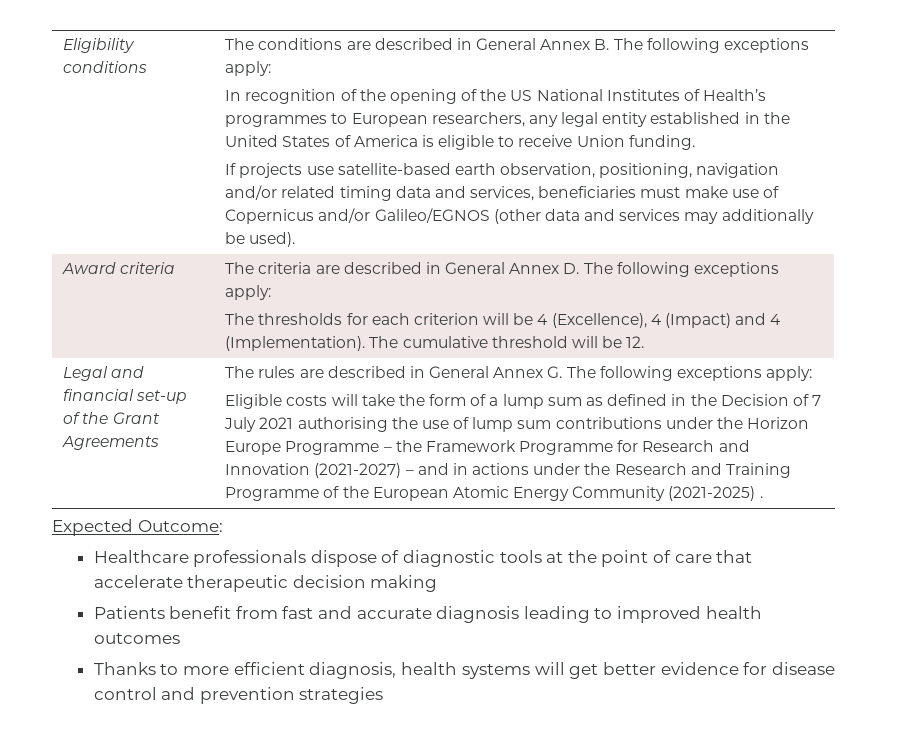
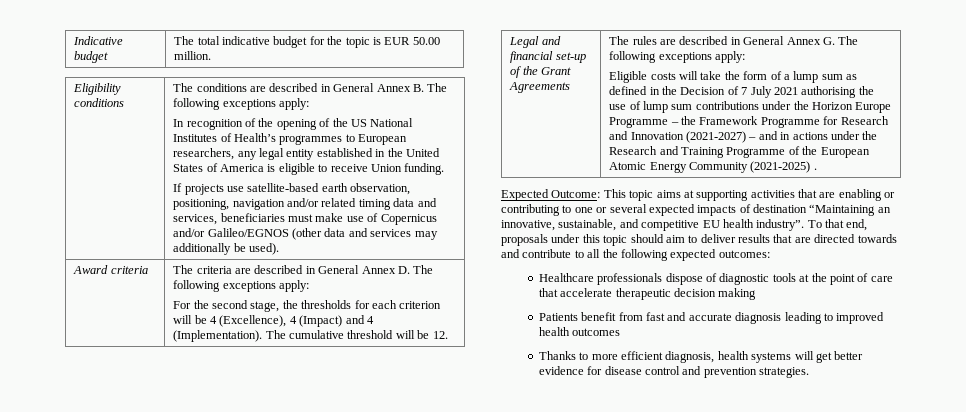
(63, 45) none -> [73,36,124,45] [74,51,109,63] [174,36,440,48] [174,51,212,60] Indicative budget | The total indicative budget for the topic is EUR 50.00 million. //
[225,313,255,325] The -> [173,300,298,312] For the second stage, the
(223, 526) none -> [603,189,896,201] [501,204,891,216] [501,219,868,231] [501,234,897,246] [501,249,770,261] This topic aims at supporting activities that are enabling or contributing to one or several expected impacts of destination “Maintaining an innovative, sustainable, and competitive EU health industry”. To that end, proposals under this topic should aim to deliver results that are directed towards and contribute to all the following expected outcomes:
[299,687,384,704] strategies -> [759,367,810,378] strategies.

